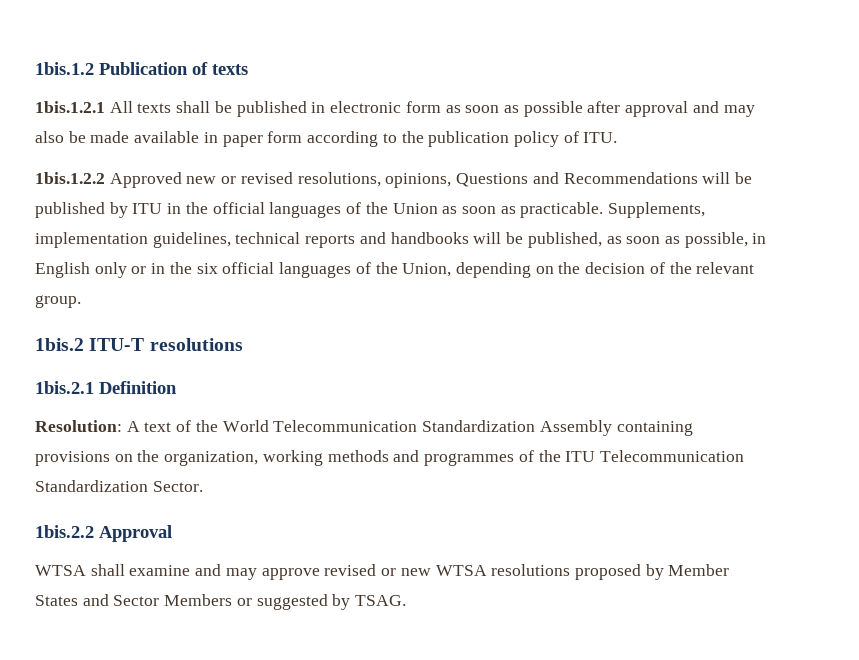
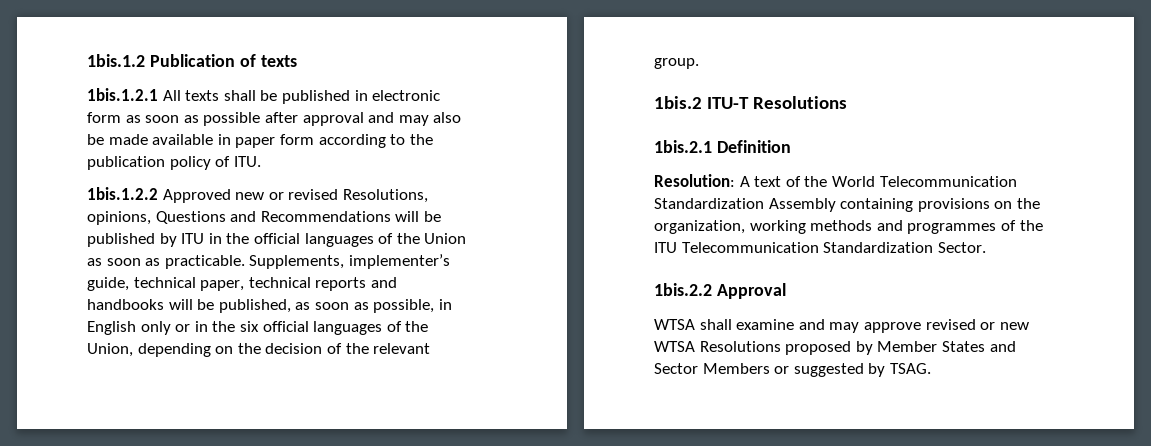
[297,172,381,187] resolutions, -> [342,189,428,203] Resolutions,
[35,232,231,248] implementation guidelines, -> [348,254,450,269] [87,277,245,291] implementer’s guide, technical paper,
[149,338,243,351] resolutions -> [752,96,847,109] Resolutions
[491,564,571,576] resolutions -> [699,341,781,352] Resolutions

